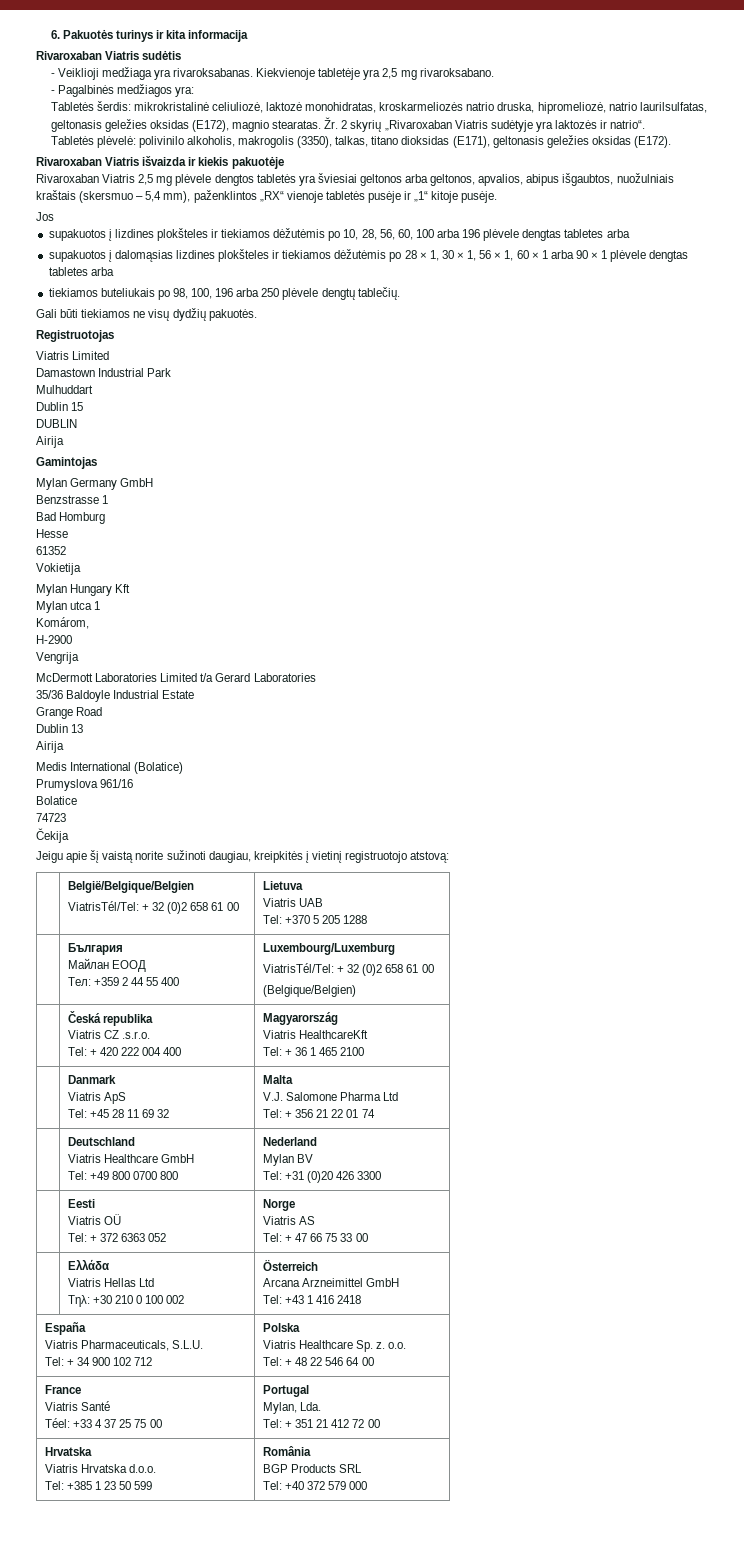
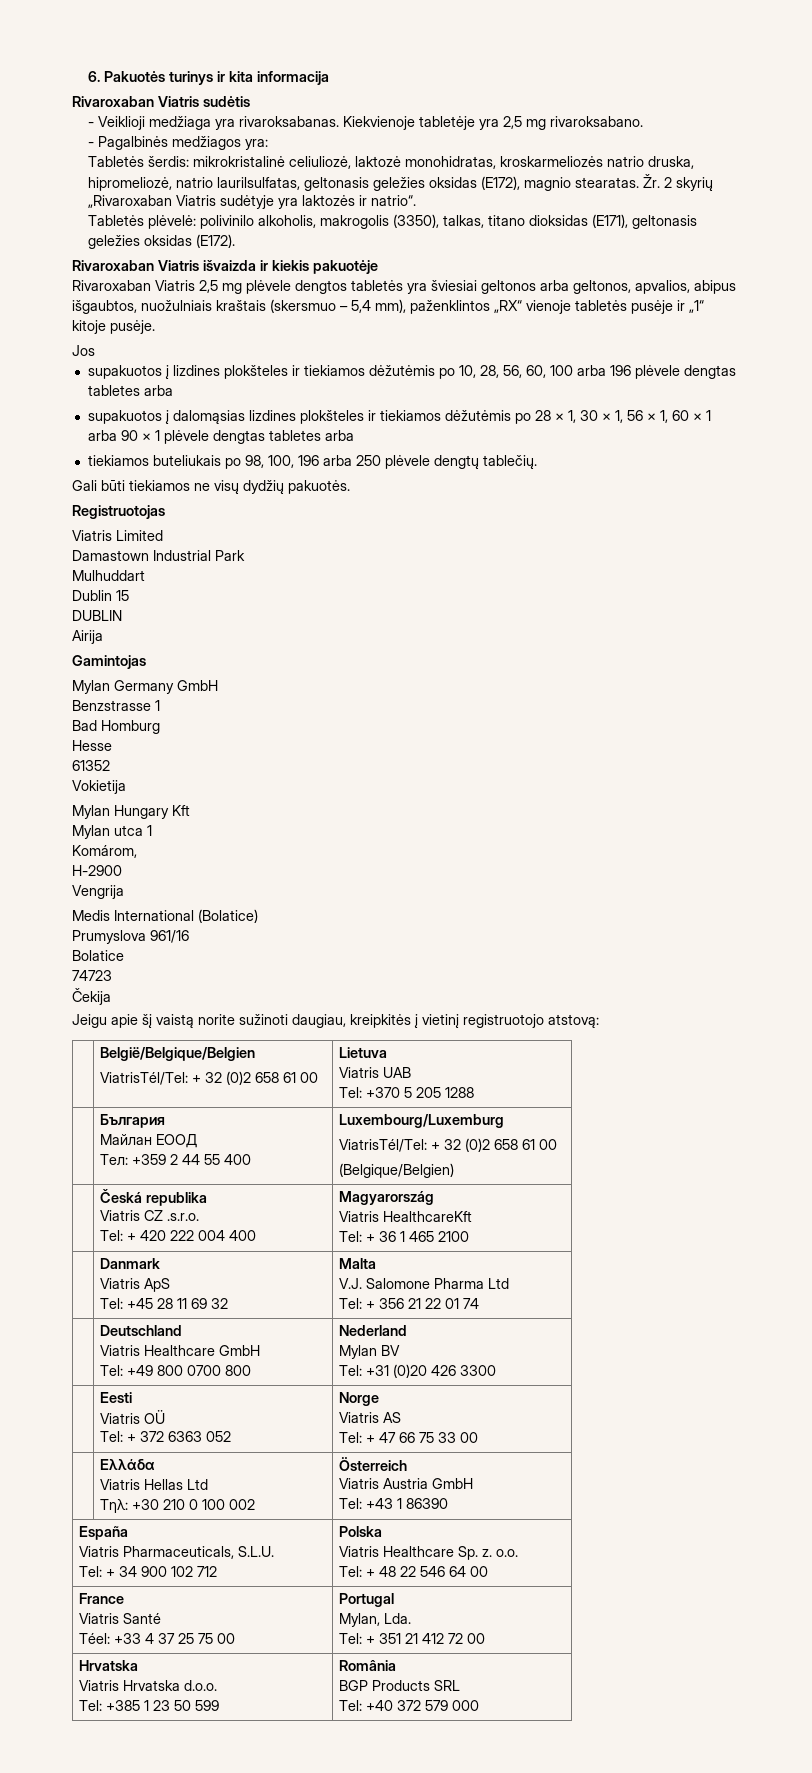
[36,673,316,682] [36,690,195,702] [36,707,103,719] [36,724,84,733] [36,741,64,753] // McDermott Laboratories Limited t/a Gerard Laboratories // 35/36 Baldoyle Industrial Estate // Grange Road // Dublin 13 // Airija -> (124, 892) none
[262,1278,364,1287] Arcana Arzneimittel -> [338,1478,428,1489] Viatris Austria
[316,1295,362,1304] 416 2418 -> [405,1498,448,1509] 86390

